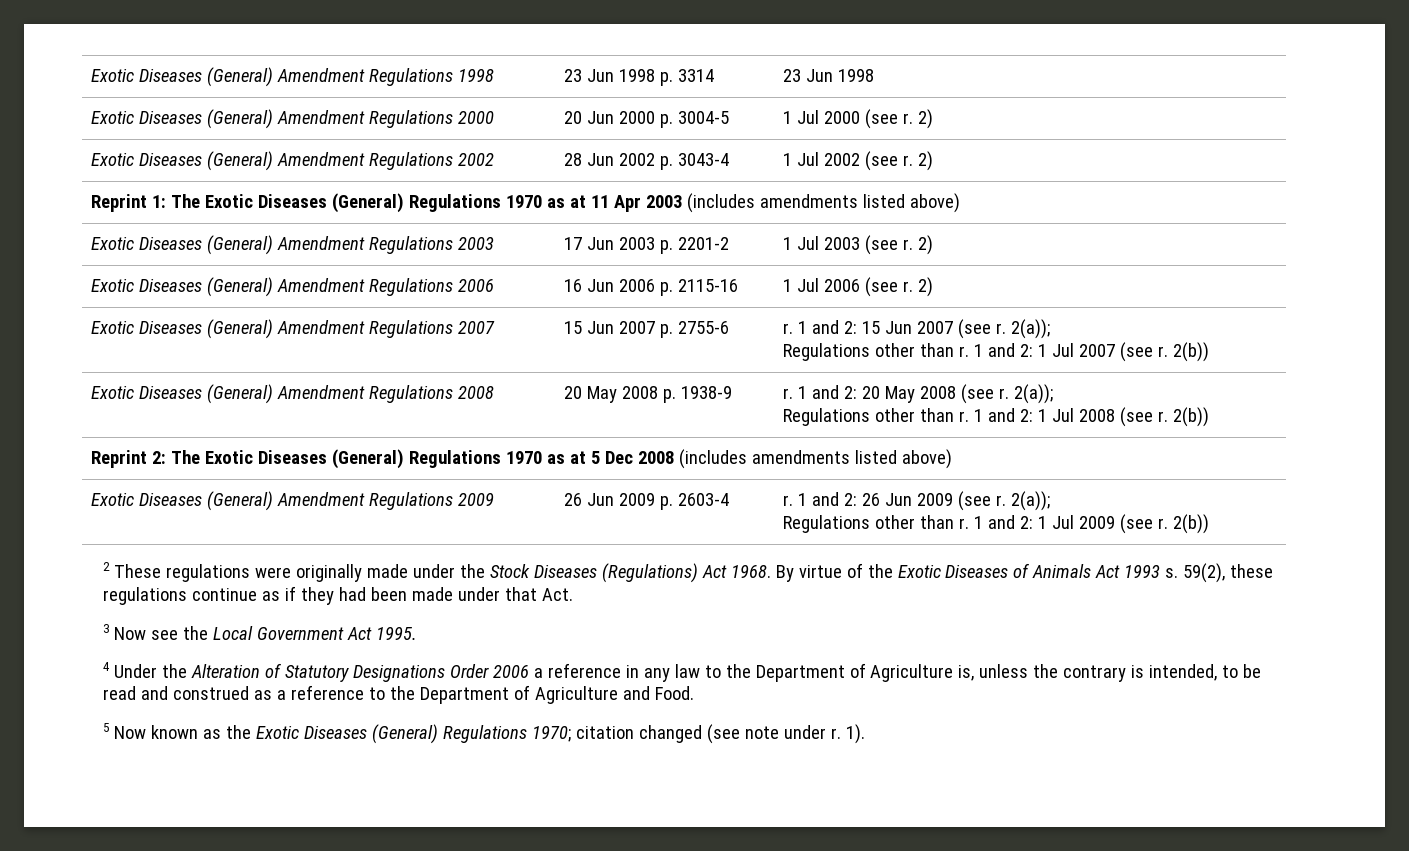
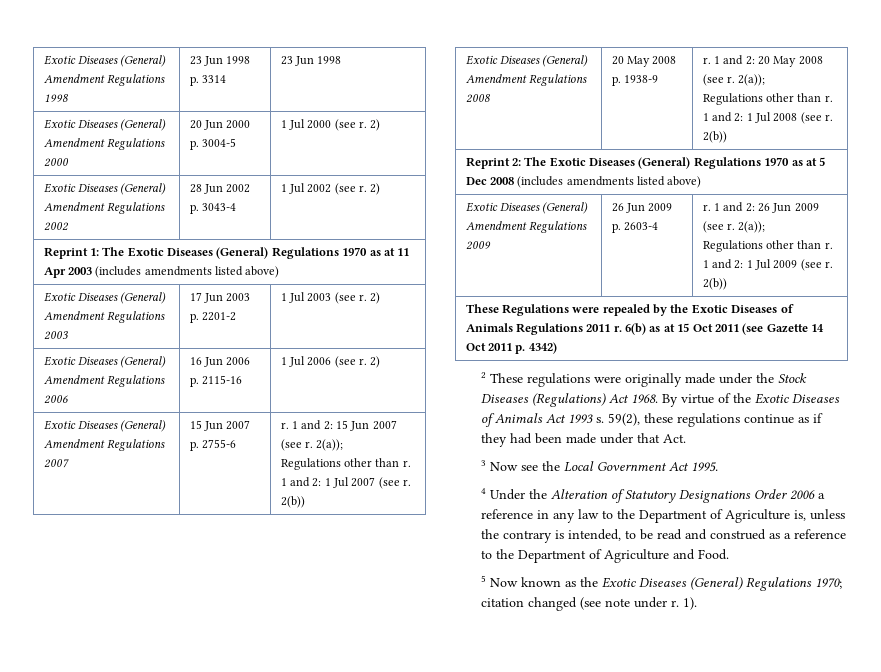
(1209, 524) none -> [465,304,794,316] [465,323,825,335] [465,342,557,354] // These Regulations were repealed by the Exotic Diseases of Animals Regulations 2011 r. 6(b) as at 15 Oct 2011 (see Gazette 14 Oct 2011 p. 4342)

